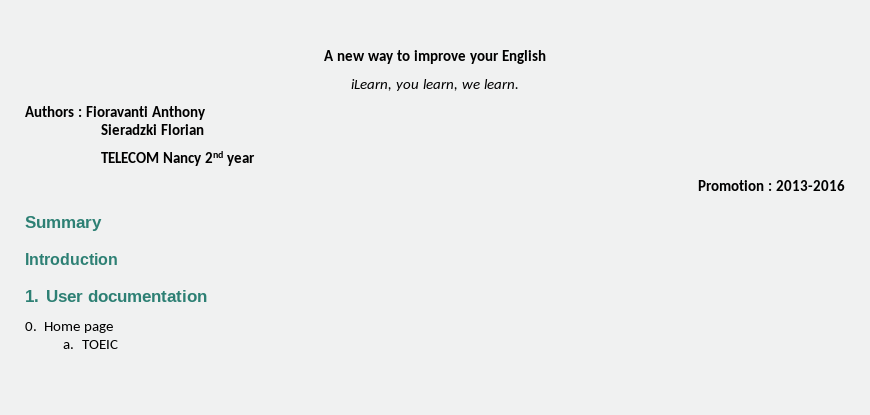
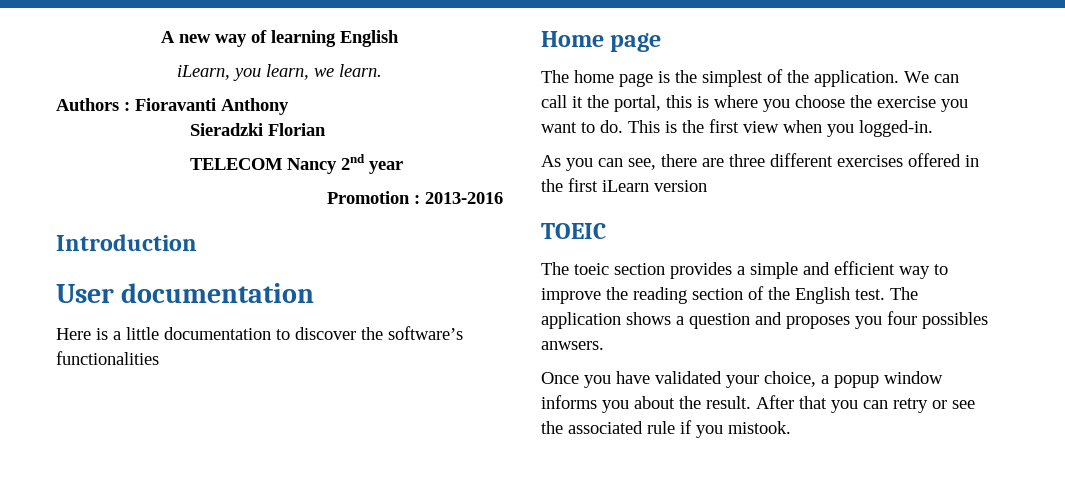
[397,50,499,64] to improve your -> [251,30,336,47] of learning
[25,216,102,231] // Summary -> (503, 198) none
[25,290,39,302] 1. -> (197, 242) none
[25,322,114,333] [63,340,119,349] 0. Home page // a. TOEIC -> [56,326,463,340] [56,351,159,365] [541,31,662,52] [541,69,959,87] [541,95,968,112] [541,119,933,137] [541,153,979,171] [541,178,707,192] [541,223,606,239] [541,261,948,279] [541,286,918,304] [541,311,988,329] [541,341,604,350] [541,371,943,388] [541,395,975,413] [541,420,791,438] Here is a little documentation to discover the software’s functionalities // Home page // The home page is the simplest of the application. We can call it the portal, this is where you choose the exercise you want to do. This is the first view when you logged-in. // As you can see, there are three different exercises offered in the first iLearn version // TOEIC // The toeic section provides a simple and efficient way to improve the reading section of the English test. The application shows a question and proposes you four possibles anwsers. // Once you have validated your choice, a popup window informs you about the result. After that you can retry or see the associated rule if you mistook.

